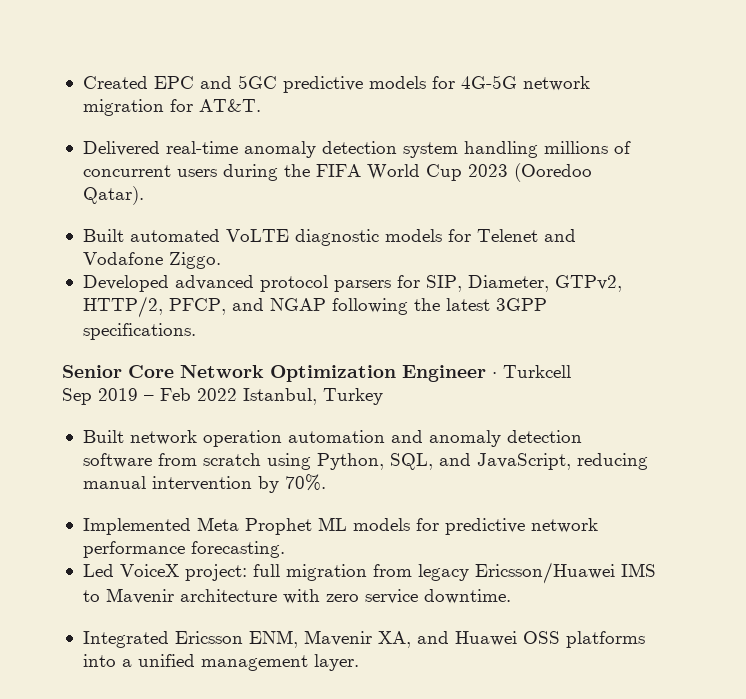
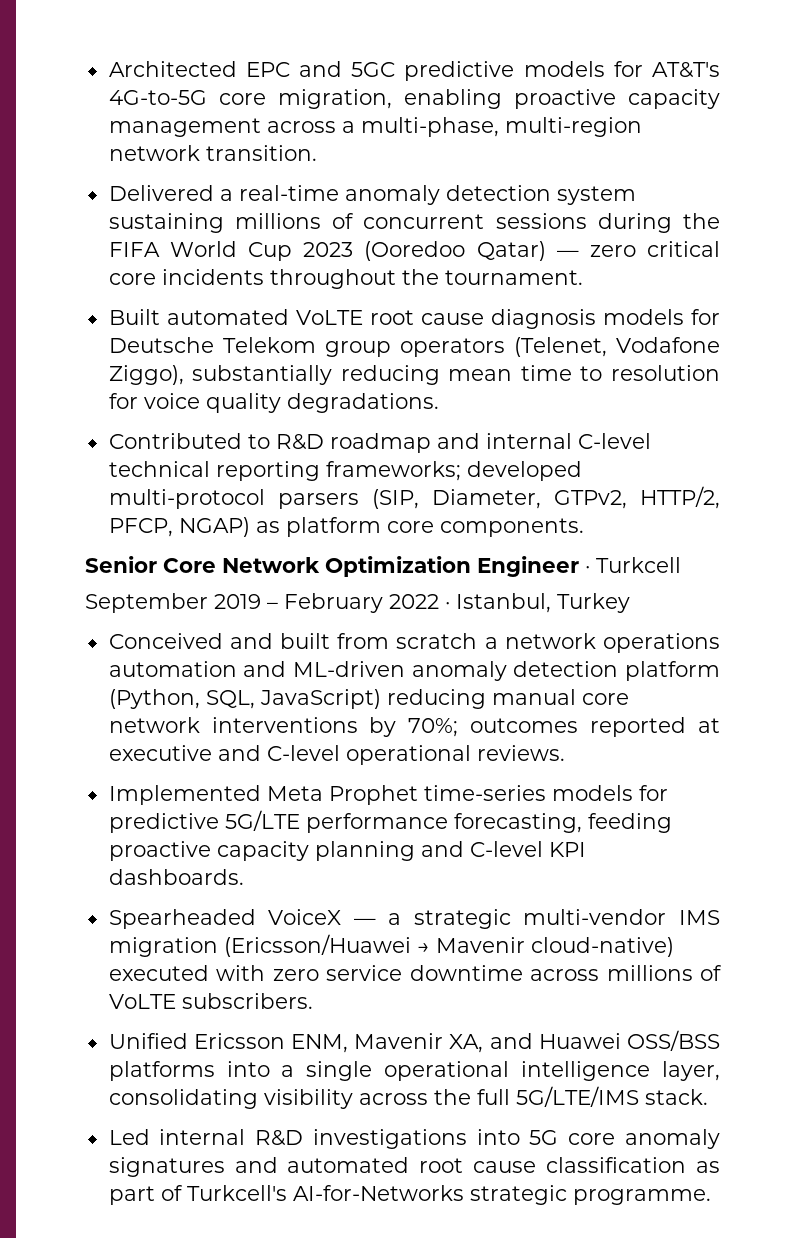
[82,76,148,89] Created -> [108,61,237,77] Architected
[460,75,590,91] [82,99,261,116] 4G-5G network migration for AT&T. -> [652,62,720,78] [108,89,720,109] [108,117,642,137] [108,145,317,161] AT&T's 4G-to-5G core migration, enabling proactive capacity management across a multi-phase, multi-region network transition.
(160, 148) none -> [219,189,233,201] a
[463,141,538,158] handling -> [108,213,224,233] sustaining
[176,169,217,177] users -> [495,213,587,229] sessions
[82,186,144,205] [82,229,576,246] [82,252,221,269] [82,275,622,292] [82,296,547,318] [82,323,196,340] Qatar). // Built automated VoLTE diagnostic models for Telenet and Vodafone Ziggo. // Developed advanced protocol parsers for SIP, Diameter, GTPv2, HTTP/2, PFCP, and NGAP following the latest 3GPP specifications. -> [476,241,720,261] [108,269,583,289] [108,309,720,329] [108,337,720,357] [108,365,720,385] [108,393,439,413] [108,433,651,453] [108,461,582,481] [108,486,721,509] [108,517,584,537] Qatar) — zero critical core incidents throughout the tournament. // Built automated VoLTE root cause diagnosis models for Deutsche Telekom group operators (Telenet, Vodafone Ziggo), substantially reducing mean time to resolution for voice quality degradations. // Contributed to R&D roadmap and internal C-level technical reporting frameworks; developed multi-protocol parsers (SIP, Diameter, GTPv2, HTTP/2, PFCP, NGAP) as platform core components.
[62,388,92,405] Sep -> [85,593,208,613] September
[160,388,237,401] Feb 2022 -> [284,593,450,613] February 2022 ·
[82,430,282,447] Built network operation -> [108,633,720,653] Conceived and built from scratch a network operations
[428,430,582,447] [82,453,648,470] [82,474,326,493] anomaly detection software from scratch using Python, SQL, and JavaScript, reducing manual intervention by 70%. -> [292,661,720,681] [108,689,629,709] [108,717,720,737] [108,745,565,765] ML-driven anomaly detection platform (Python, SQL, JavaScript) reducing manual core network interventions by 70%; outcomes reported at executive and C-level operational reviews.
[317,517,347,531] ML -> [423,785,546,801] time-series
[530,518,598,533] [82,541,285,558] [82,562,656,584] [82,588,511,604] [82,631,169,648] network performance forecasting. // Led VoiceX project: full migration from legacy Ericsson/Huawei IMS to Mavenir architecture with zero service downtime. // Integrated -> [224,810,672,833] [108,841,586,861] [108,869,244,885] [108,909,720,929] [108,934,674,957] [108,965,722,981] [108,993,313,1009] [108,1033,188,1049] 5G/LTE performance forecasting, feeding proactive capacity planning and C-level KPI dashboards. // Spearheaded VoiceX — a strategic multi-vendor IMS migration (Ericsson/Huawei → Mavenir cloud-native) executed with zero service downtime across millions of VoLTE subscribers. // Unified
[522,631,560,644] OSS -> [627,1030,720,1051] OSS/BSS
[137,654,359,671] unified management layer. -> [306,1061,720,1081] [108,1086,708,1109] [108,1129,720,1149] [108,1157,720,1177] [108,1185,711,1205] single operational intelligence layer, consolidating visibility across the full 5G/LTE/IMS stack. // Led internal R&D investigations into 5G core anomaly signatures and automated root cause classification as part of Turkcell's AI-for-Networks strategic programme.

